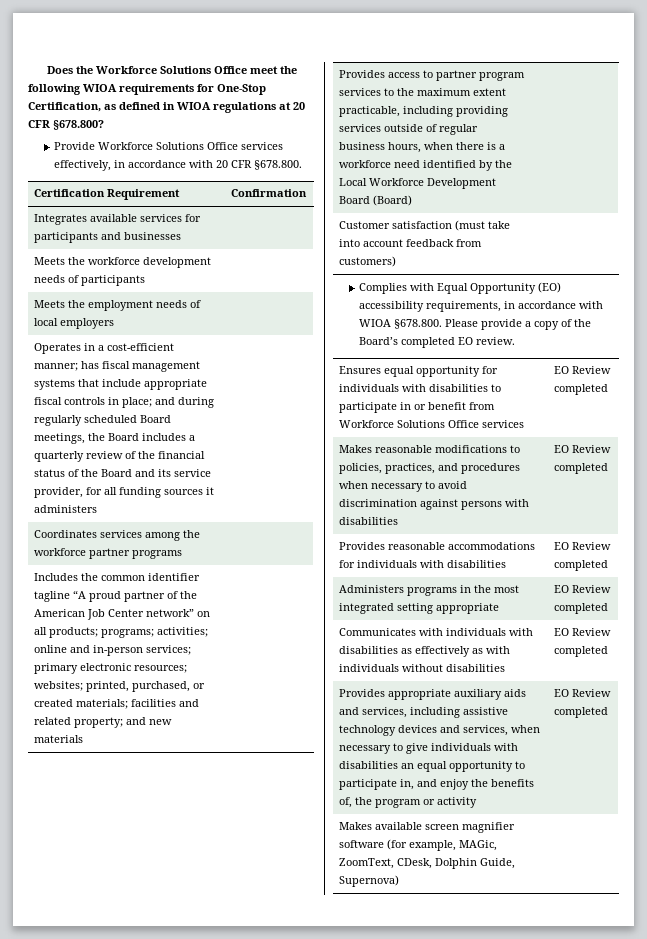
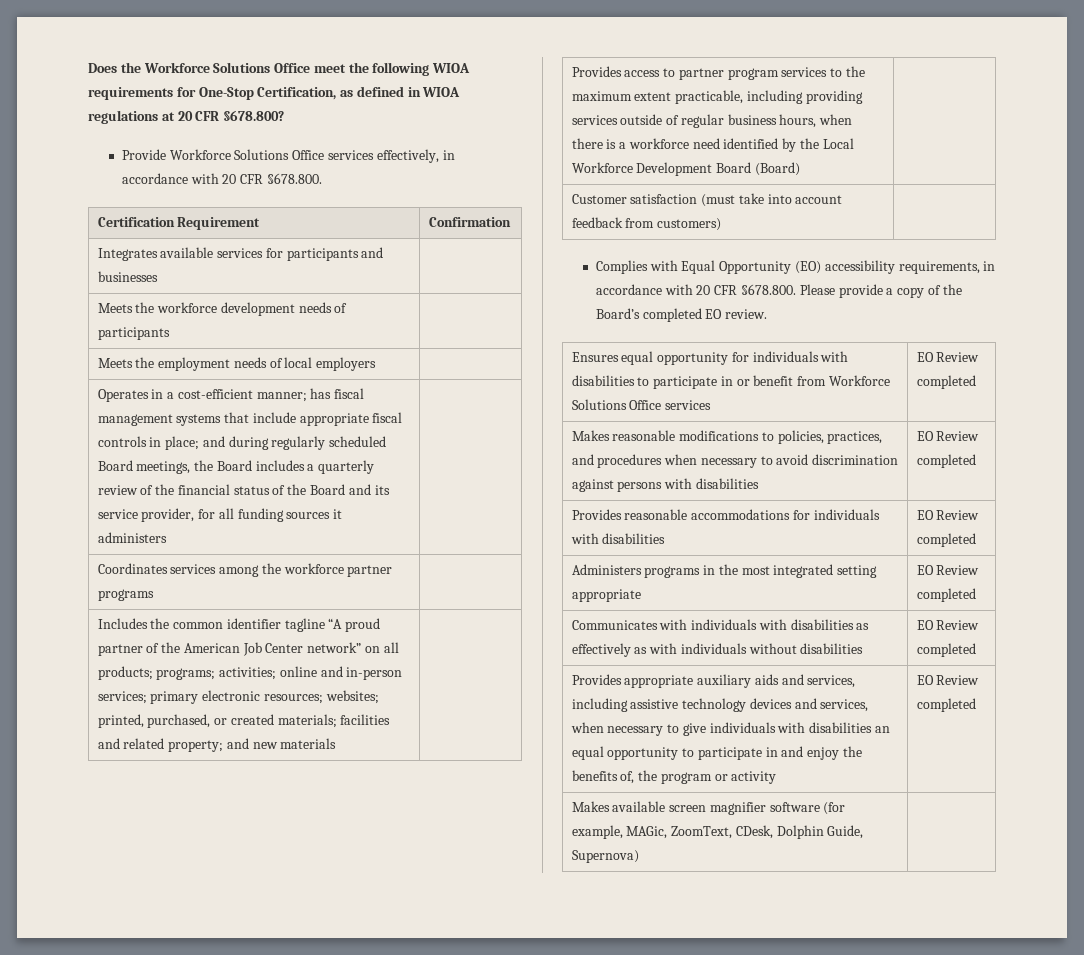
[359,319,392,327] WIOA -> [696,285,738,295] 20 CFR
[399,779,414,790] in, -> [765,747,778,757] in

